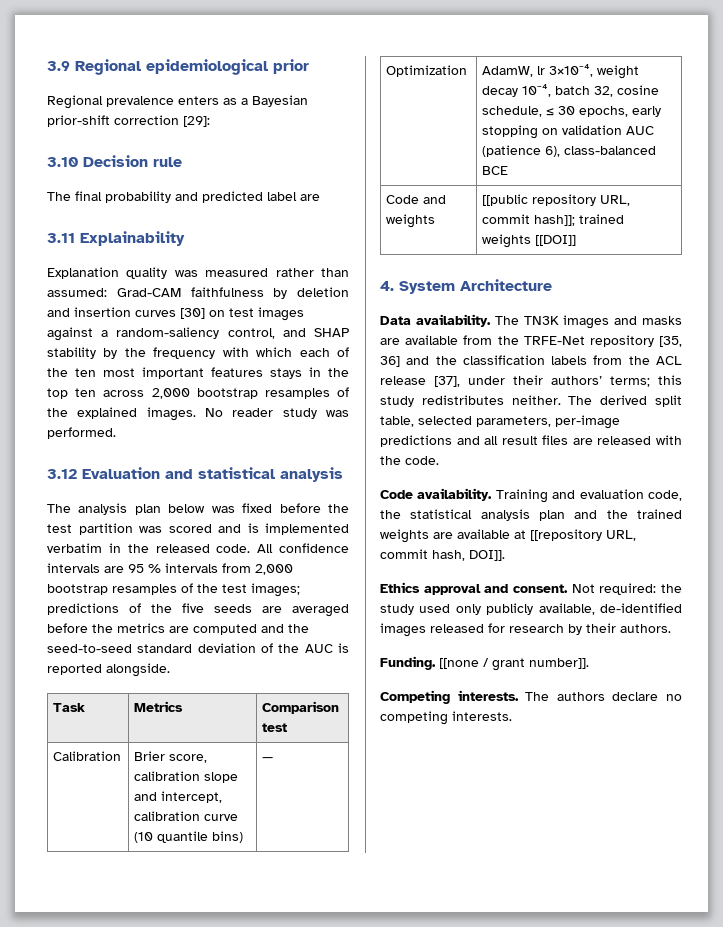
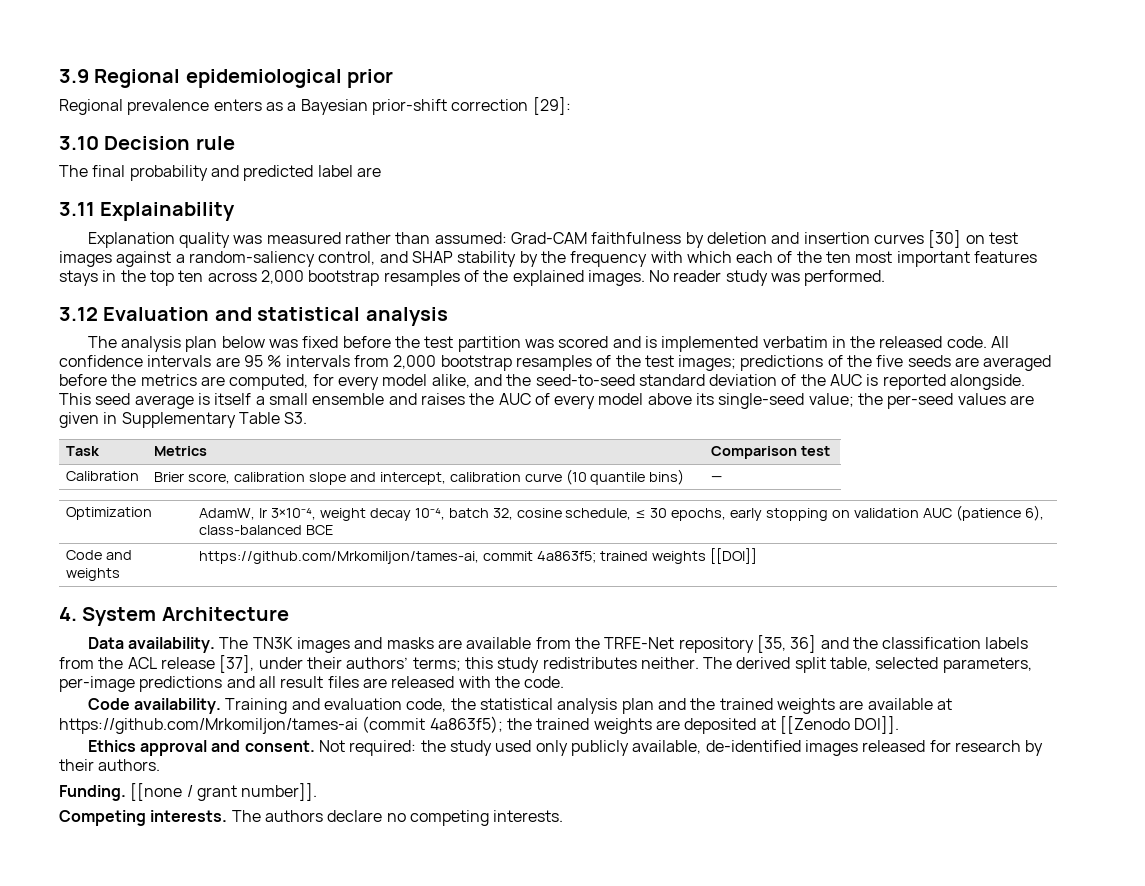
[193,624,257,635] computed -> [229,374,470,390] computed, for every model alike,
(170, 670) none -> [59,393,1035,409] [59,412,308,428] This seed average is itself a small ensemble and raises the AUC of every model above its single-seed value; the per-seed values are given in Supplementary Table S3.
[482,194,631,206] [482,214,576,226] [[public repository URL, commit hash]]; -> [199,551,597,564] https://github.com/Mrkomiljon/tames-ai, commit 4a863f5;
[530,529,636,541] [380,549,465,561] [[repository URL, commit hash, -> [59,716,850,734] https://github.com/Mrkomiljon/tames-ai (commit 4a863f5); the trained weights are deposited at [[Zenodo

